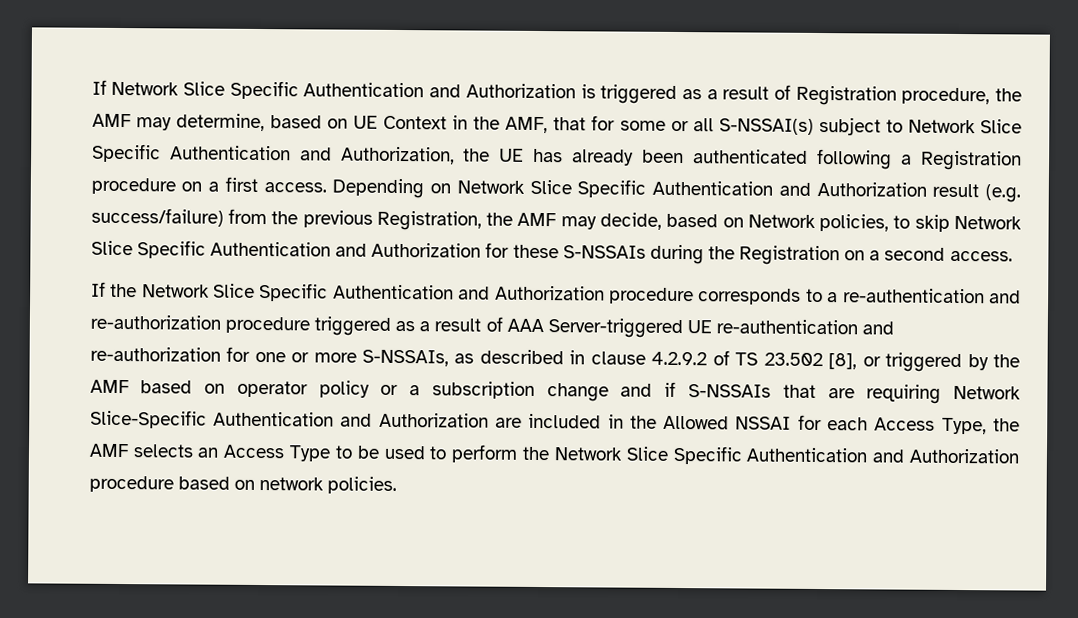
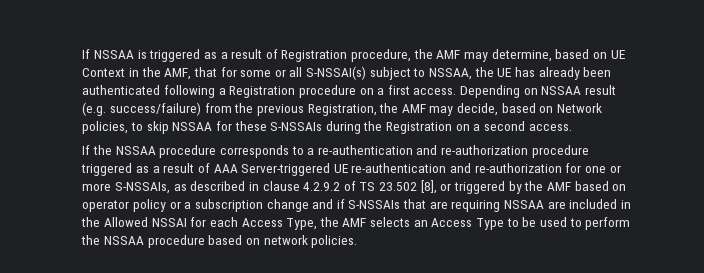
[91,79,576,100] If Network Slice Specific Authentication and Authorization -> [82,49,134,59] If NSSAA
[907,119,1022,134] [91,143,455,165] Network Slice Specific Authentication and Authorization, -> [429,68,473,80] NSSAA,
[456,179,927,198] Network Slice Specific Authentication and Authorization -> [541,86,582,95] NSSAA
[953,215,1022,230] [90,240,482,259] Network Slice Specific Authentication and Authorization -> [172,122,213,131] NSSAA
[141,282,605,302] Network Slice Specific Authentication and Authorization -> [115,146,156,155] NSSAA
[953,385,1022,400] [89,409,489,429] Network Slice-Specific Authentication and Authorization -> [504,200,545,209] NSSAA
[553,445,1020,465] Network Slice Specific Authentication and Authorization -> [103,236,144,245] NSSAA

